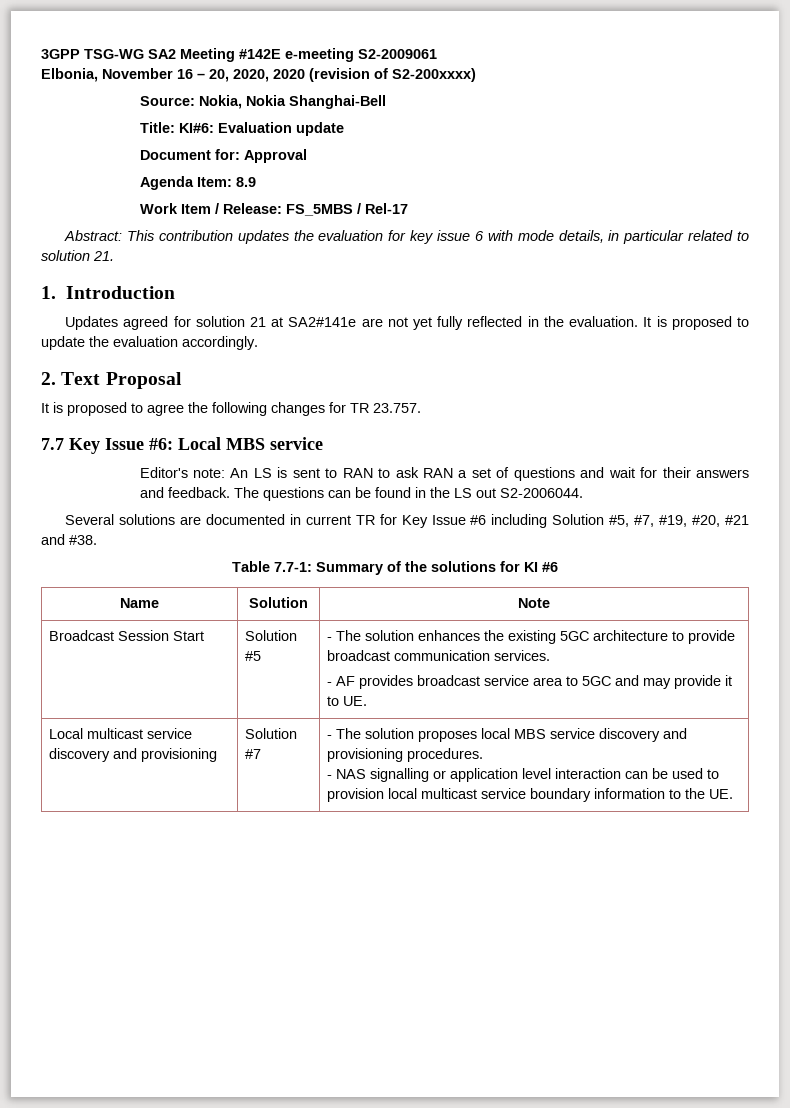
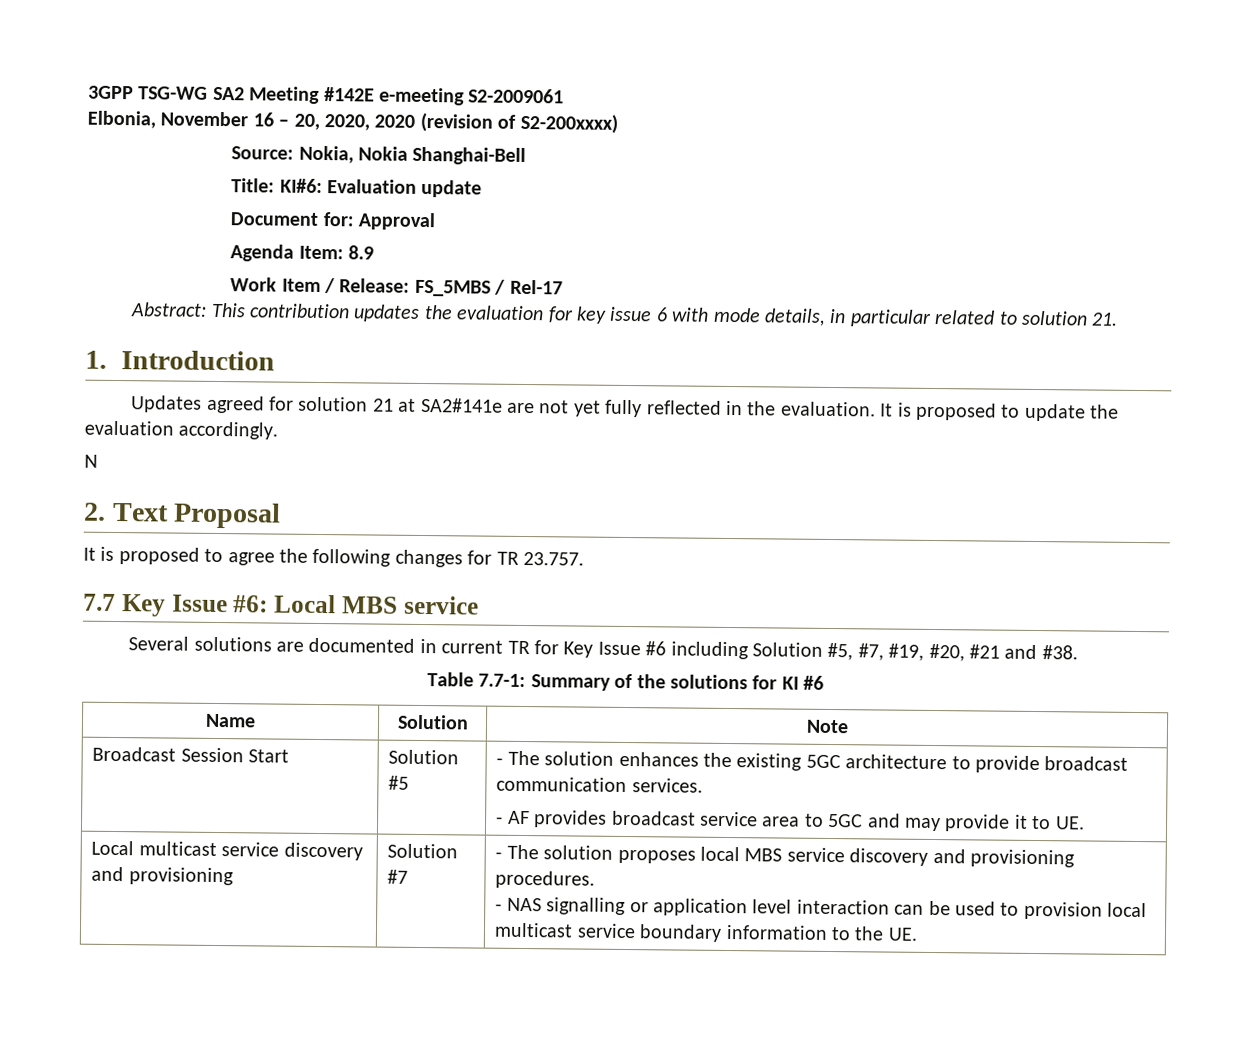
(258, 343) none -> [84,454,98,468] // N
[139,467,750,481] [139,487,583,501] // Editor's note: An LS is sent to RAN to ask RAN a set of questions and wait for their answers and feedback. The questions can be found in the LS out S2-2006044. -> (479, 605) none

